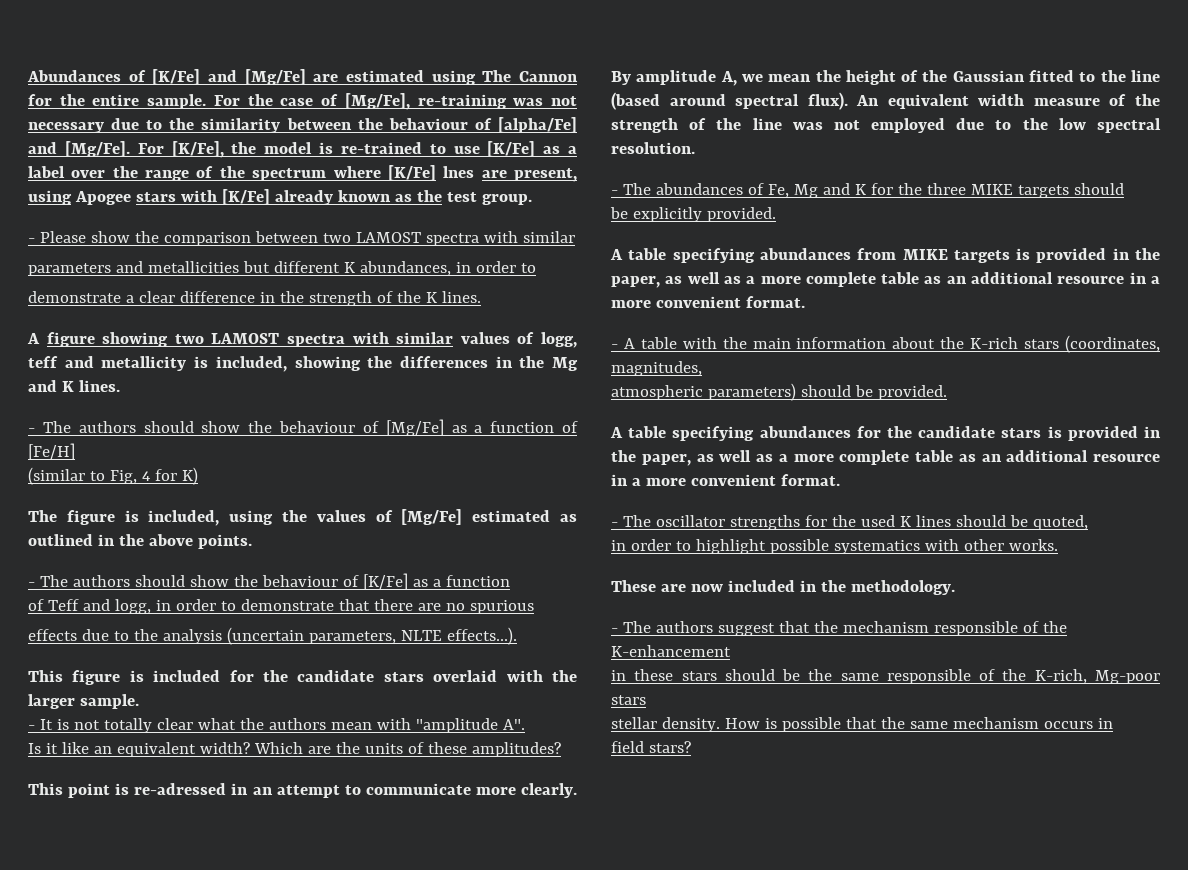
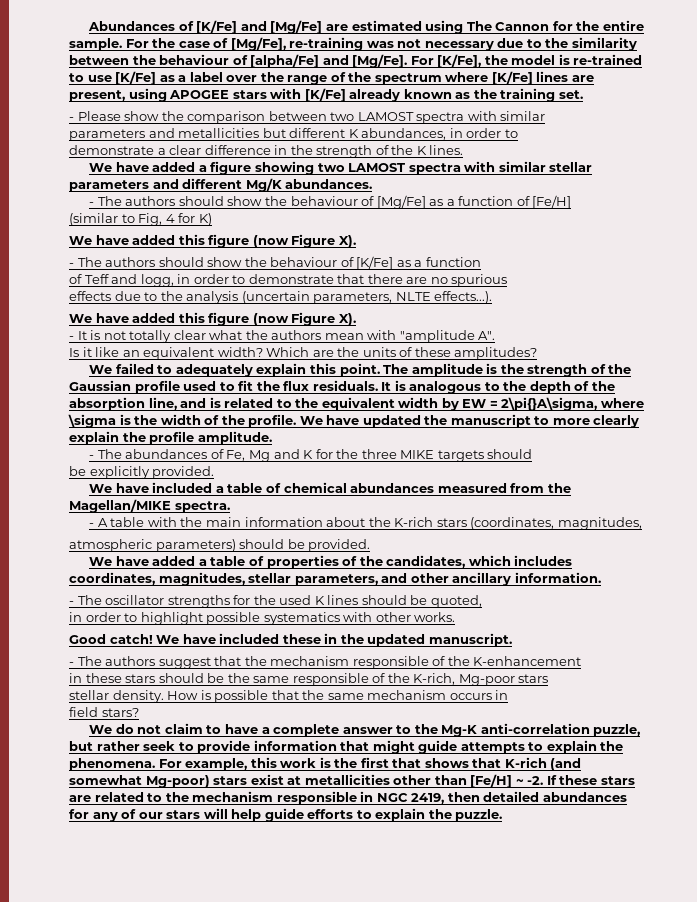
[443,166,475,178] lnes -> [536,71,569,82] lines
[74,191,131,205] Apogee -> [169,90,230,99] APOGEE
[446,192,532,205] test group. -> [500,88,583,102] training set.
[27,333,40,344] A -> [89,162,207,172] We have added a
[460,332,578,348] [28,356,578,372] [28,380,120,392] values of logg, teff and metallicity is included, showing the differences in the Mg and K lines. -> [549,162,593,172] [69,178,373,192] stellar parameters and different Mg/K abundances.
[28,509,577,526] [28,534,252,549] The figure is included, using the values of [Mg/Fe] estimated as outlined in the above points. -> [69,234,356,248] We have added this figure (now Figure X).
[28,670,577,685] [28,694,139,709] This figure is included for the candidate stars overlaid with the larger sample. -> [69,312,356,326] We have added this figure (now Figure X).
[28,783,577,798] [611,70,1160,86] [611,92,1160,110] [611,118,1161,133] [611,142,695,154] This point is re-adressed in an attempt to communicate more clearly. By amplitude A, we mean the height of the Gaussian fitted to the line (based around spectral flux). An equivalent width measure of the strength of the line was not employed due to the low spectral resolution. -> [89,363,632,377] [69,380,615,394] [69,397,644,411] [68,414,640,428] [69,431,272,445] We failed to adequately explain this point. The amplitude is the strength of the Gaussian profile used to fit the flux residuals. It is analogous to the depth of the absorption line, and is related to the equivalent width by EW = 2\pi{}A\sigma, where \sigma is the width of the profile. We have updated the manuscript to more clearly explain the profile amplitude.
[610,248,1160,263] [611,272,1160,288] [611,296,805,308] A table specifying abundances from MIKE targets is provided in the paper, as well as a more complete table as an additional resource in a more convenient format. -> [89,482,571,493] [69,499,230,513] We have included a table of chemical abundances measured from the Magellan/MIKE spectra.
[610,426,1161,441] [611,450,1160,466] [611,474,840,486] A table specifying abundances for the candidate stars is provided in the paper, as well as a more complete table as an additional resource in a more convenient format. -> [89,555,573,569] [69,572,601,586] We have added a table of properties of the candidates, which includes coordinates, magnitudes, stellar parameters, and other ancillary information.
[611,580,955,595] These are now included in the methodology. -> [69,633,512,647] Good catch! We have included these in the updated manuscript.
(691, 747) none -> [89,723,641,737] [69,740,624,754] [69,757,582,771] [69,774,635,788] [69,791,627,805] [69,808,503,822] // We do not claim to have a complete answer to the Mg-K anti-correlation puzzle, but rather seek to provide information that might guide attempts to explain the phenomena. For example, this work is the first that shows that K-rich (and somewhat Mg-poor) stars exist at metallicities other than [Fe/H] ~ -2. If these stars are related to the mechanism responsible in NGC 2419, then detailed abundances for any of our stars will help guide efforts to explain the puzzle.

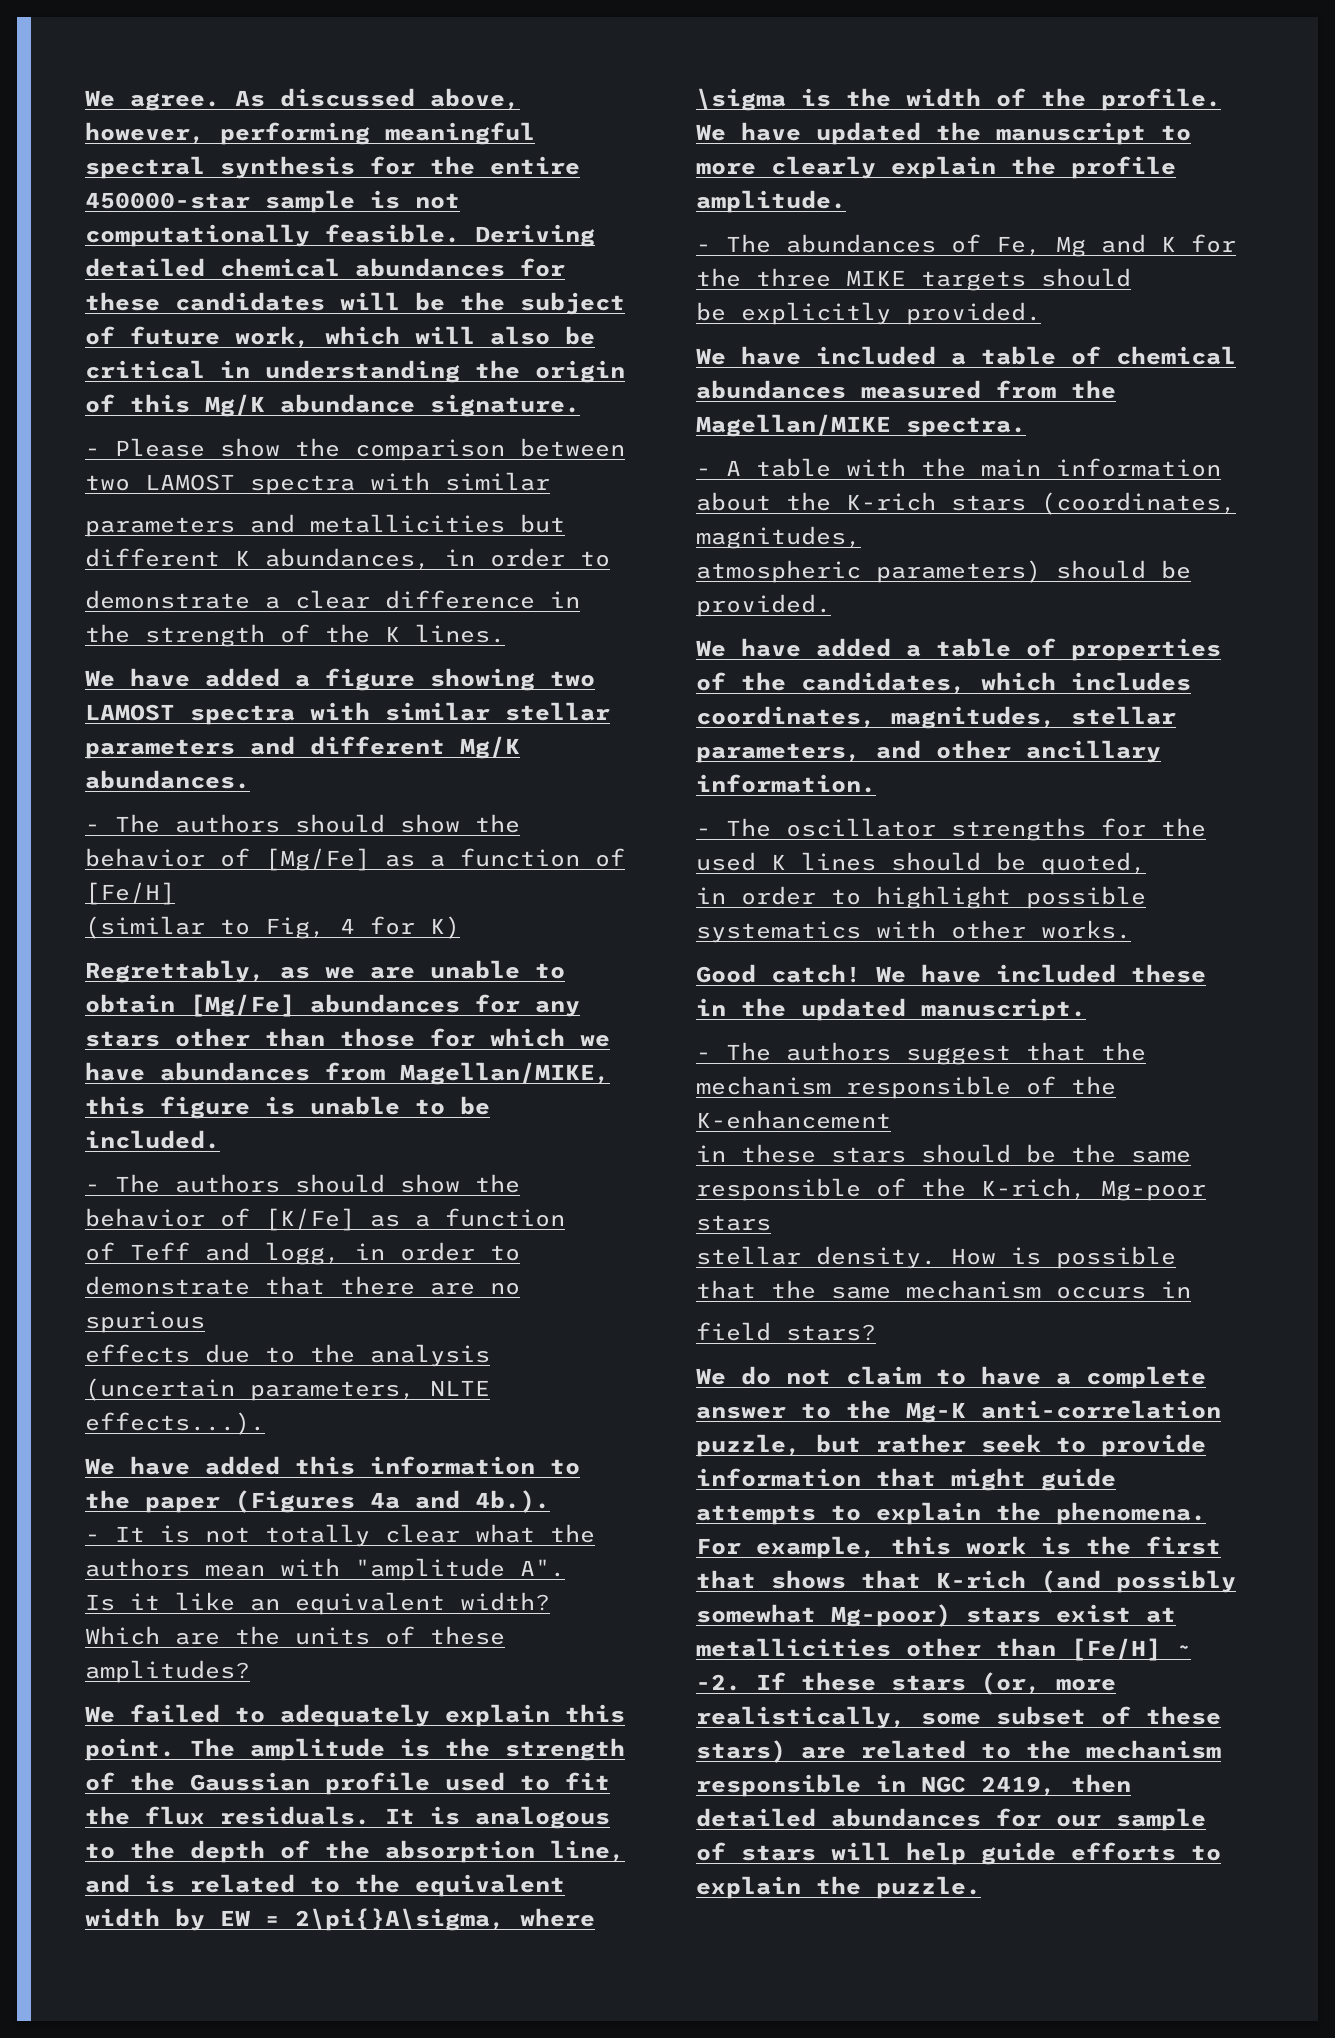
[88,20,644,34] [69,37,637,51] [69,54,643,68] [69,71,594,85] [69,88,583,102] Abundances of [K/Fe] and [Mg/Fe] are estimated using The Cannon for the entire sample. For the case of [Mg/Fe], re-training was not necessary due to the similarity between the behaviour of [alpha/Fe] and [Mg/Fe]. For [K/Fe], the model is re-trained to use [K/Fe] as a label over the range of the spectrum where [K/Fe] lines are present, using APOGEE stars with [K/Fe] already known as the training set. -> [85,88,520,111] [85,122,535,145] [85,156,580,179] [85,190,460,213] [85,224,595,247] [85,258,565,277] [85,292,625,315] [85,326,595,348] [85,360,625,383] [85,394,580,417] We agree. As discussed above, however, performing meaningful spectral synthesis for the entire 450000-star sample is not computationally feasible. Deriving detailed chemical abundances for these candidates will be the subject of future work, which will also be critical in understanding the origin of this Mg/K abundance signature.
[290,196,358,206] behaviour -> [85,848,205,867] behavior
[69,234,356,248] [69,257,338,267] We have added this figure (now Figure X). // - The authors should show the behaviour -> [85,960,565,983] [85,994,580,1017] [85,1028,610,1047] [85,1062,610,1085] [85,1096,490,1119] [85,1130,220,1149] [85,1174,520,1193] [85,1208,205,1227] Regrettably, as we are unable to obtain [Mg/Fe] abundances for any stars other than those for which we have abundances from Magellan/MIKE, this figure is unable to be included. // - The authors should show the behavior
[208,312,356,326] figure (now Figure X). -> [370,1456,580,1475] [85,1490,550,1513] information to the paper (Figures 4a and 4b.).
(582, 764) none -> [1116,1570,1236,1593] possibly
(635, 780) none -> [981,1672,1116,1695] [696,1706,1221,1729] [696,1740,786,1763] (or, more realistically, some subset of these stars)
[92,809,163,822] any of our -> [1056,1808,1206,1831] [696,1842,726,1861] our sample of

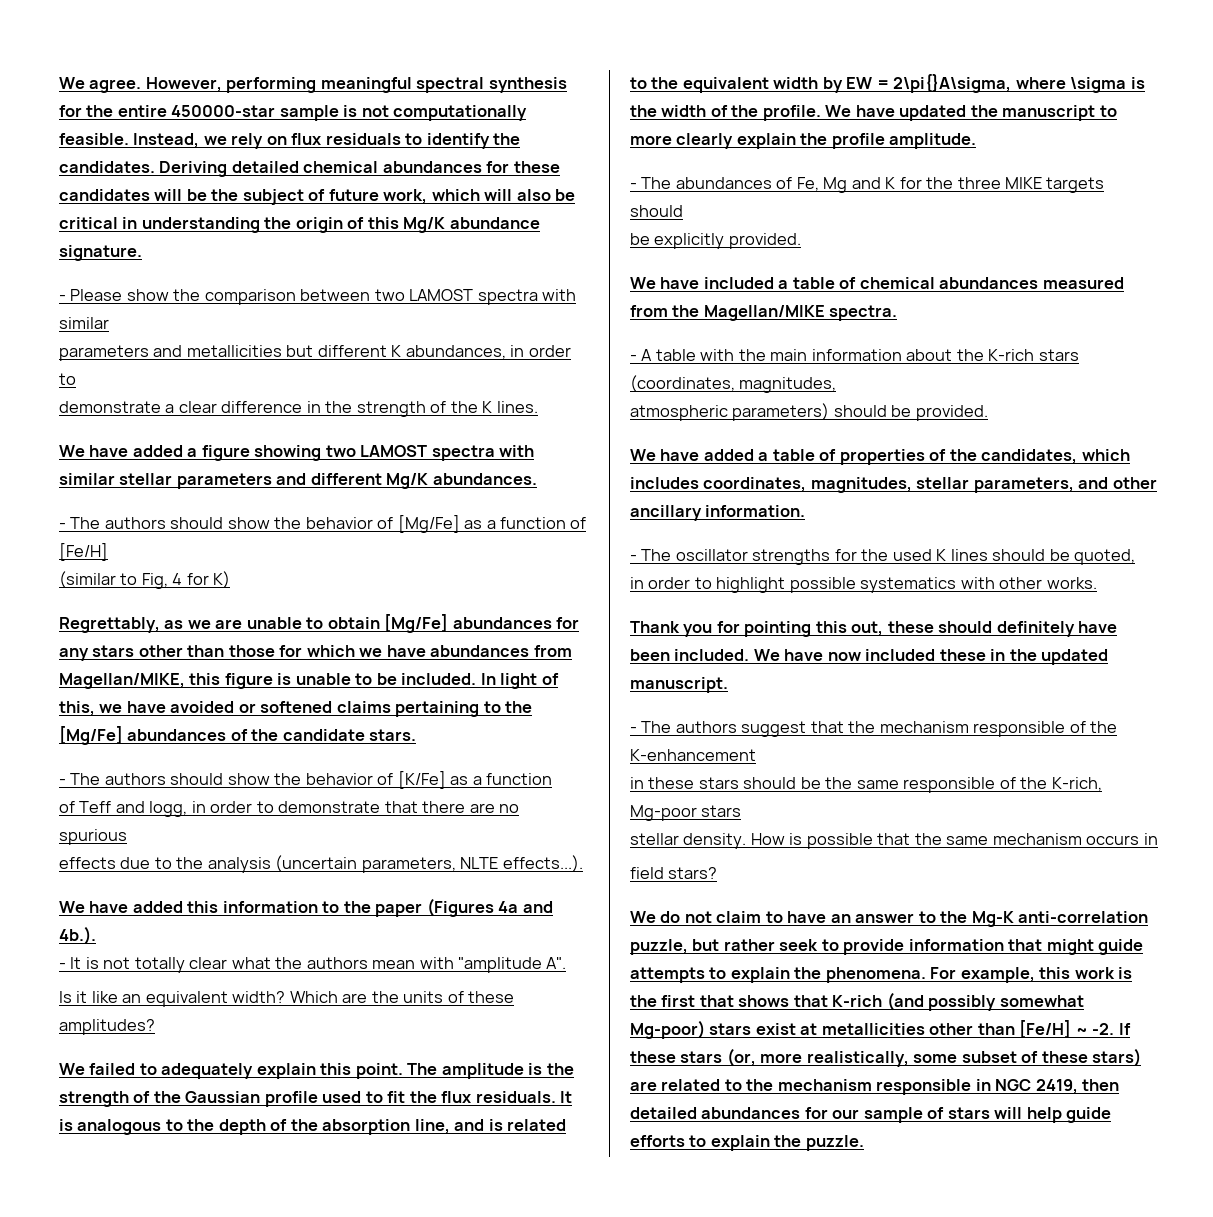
[235,88,520,110] [85,122,205,144] As discussed above, however, -> [145,77,222,92] However,
(460, 233) none -> [133,133,521,149] [59,161,155,173] Instead, we rely on flux residuals to identify the candidates.
(220, 1139) none -> [480,673,559,689] [59,701,533,717] [59,726,417,745] In light of this, we have avoided or softened claims pertaining to the [Mg/Fe] abundances of the candidate stars.
[696,964,981,983] Good catch! We have -> [630,621,1118,637] [630,649,861,661] Thank you for pointing this out, these should definitely have been included. We have now
[1056,1366,1206,1389] a complete -> [830,914,851,923] an

